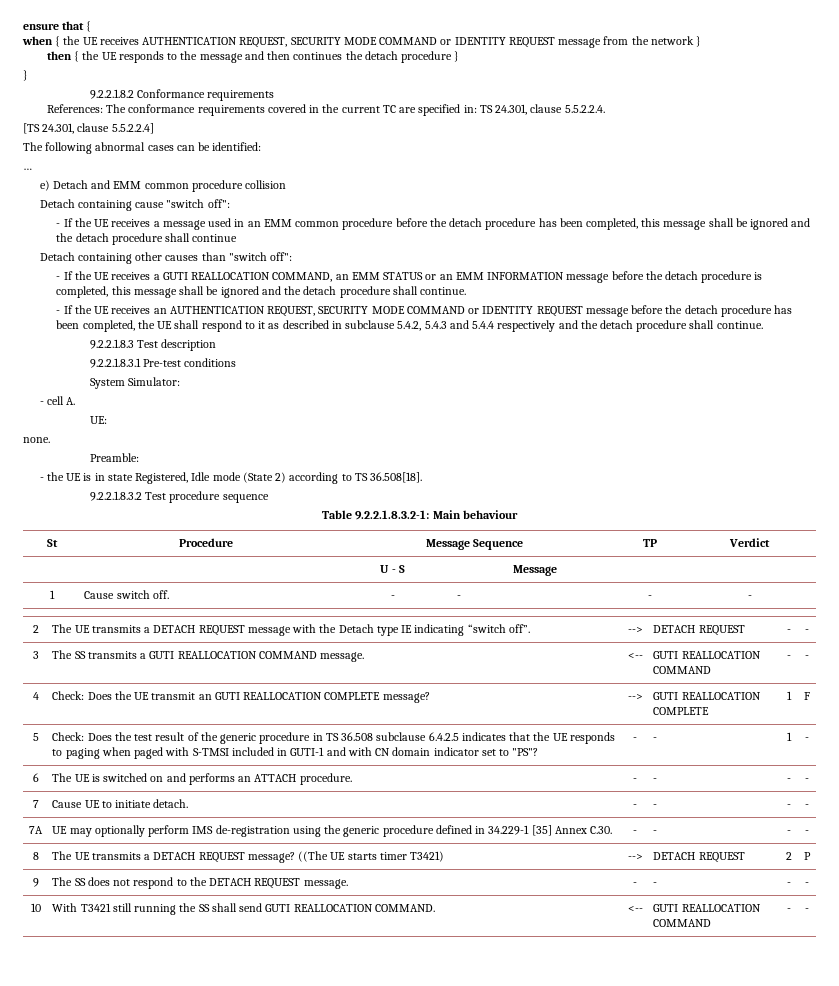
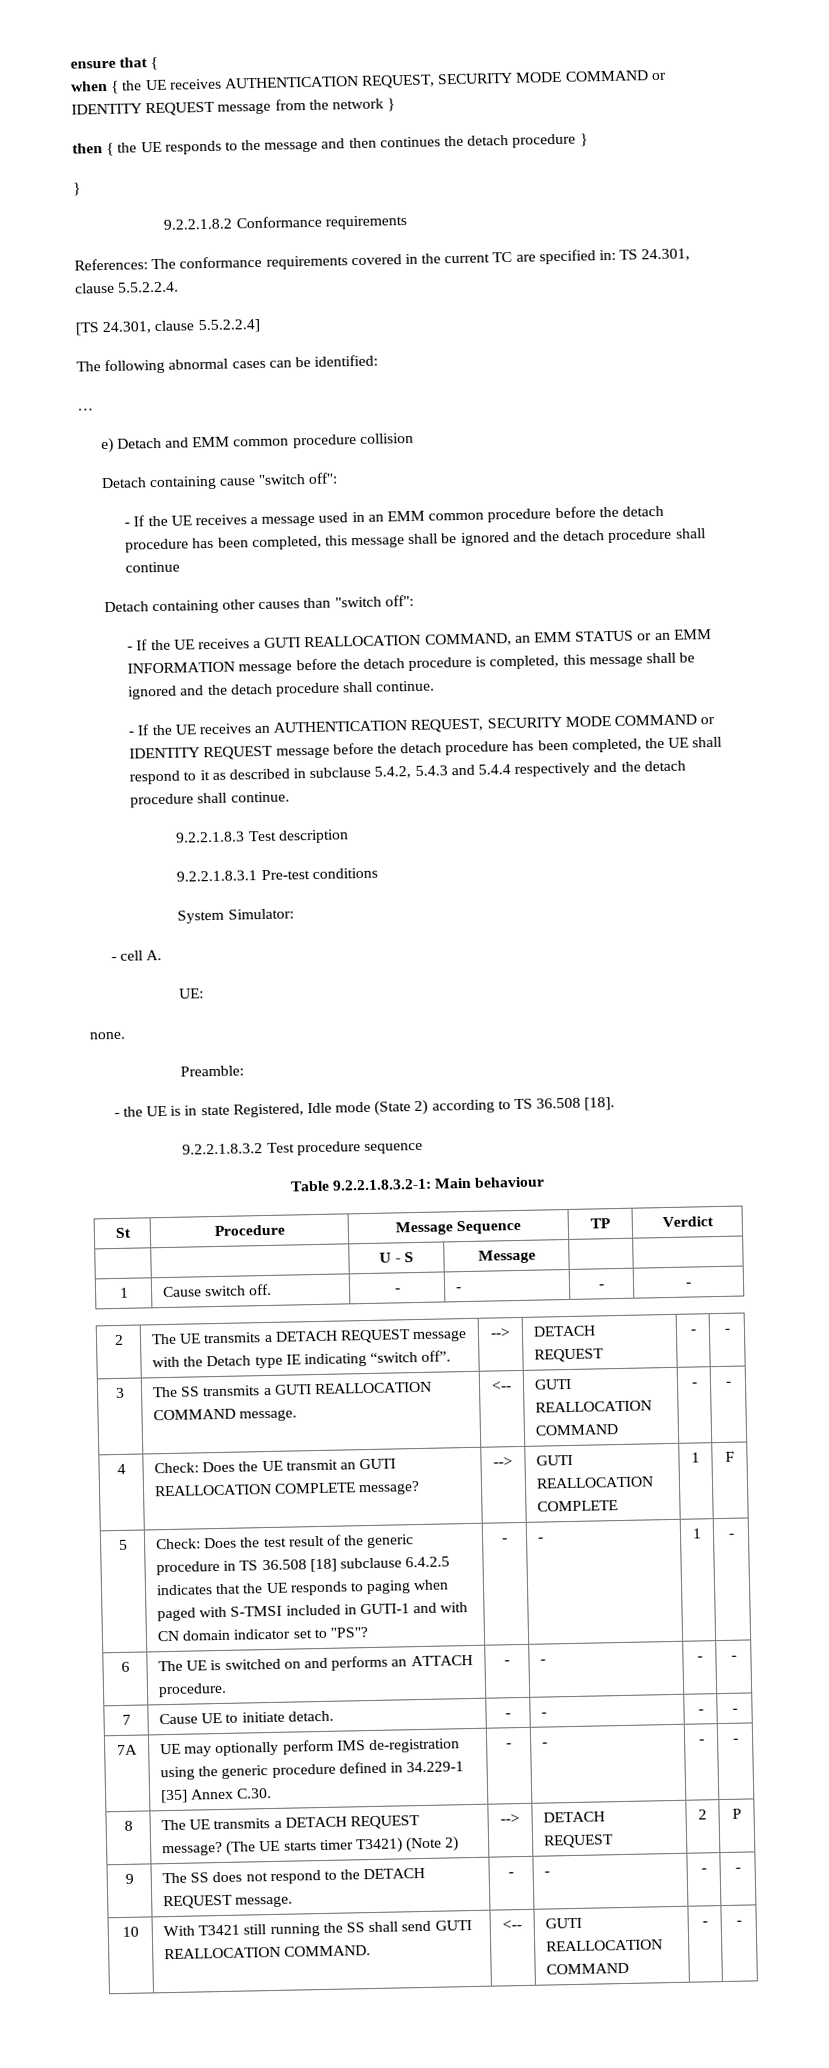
[370,472,423,483] 36.508[18]. -> [536,1097,616,1111] 36.508 [18].
(374, 736) none -> [309,1558,337,1573] [18]
[298,851,329,862] ((The -> [226,1840,257,1856] (The
(445, 856) none -> [405,1836,460,1853] (Note 2)

